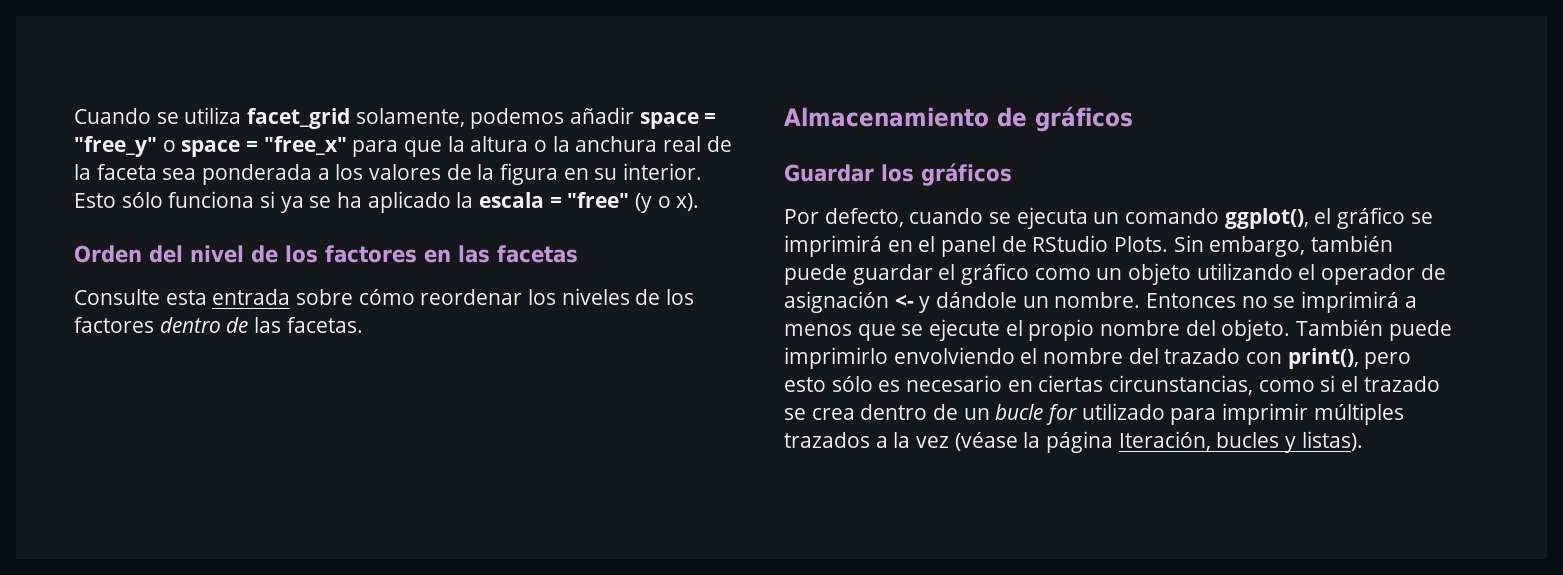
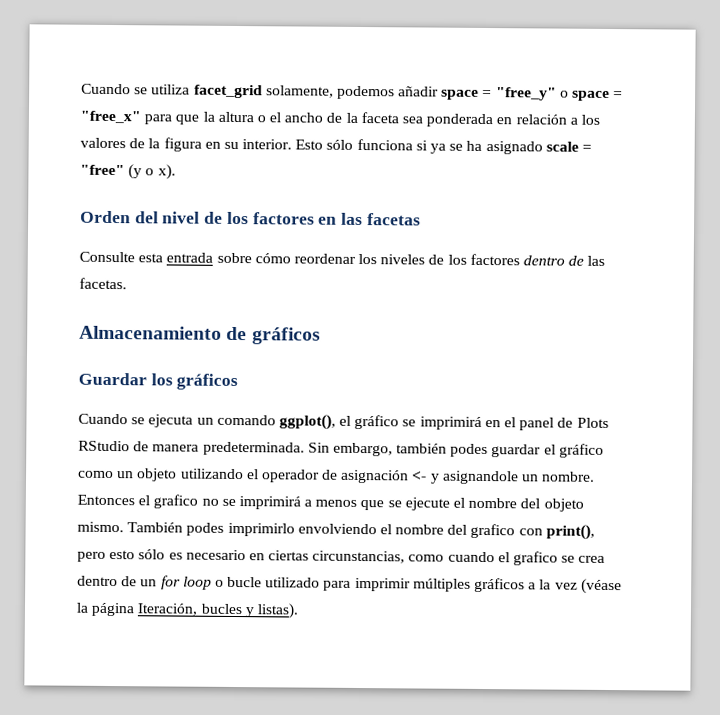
[552,136,702,152] la anchura real -> [269,112,324,123] el ancho
(313, 174) none -> [496,114,567,125] en relación
[367,191,545,213] aplicado la escala -> [485,141,579,155] asignado scale
[784,208,984,227] Por defecto, cuando -> [78,413,128,425] Cuando
[1032,235,1169,252] RStudio Plots. -> [576,417,609,428] [78,440,305,456] Plots RStudio de manera predeterminada.
[784,264,847,285] puede -> [450,443,489,458] podes
[936,292,1018,308] dándole -> [441,470,519,485] asignandole
(1237, 300) none -> [138,494,199,509] el grafico
[1028,319,1452,341] propio nombre del objeto. También puede -> [468,497,584,512] [77,521,225,536] nombre del objeto mismo. También podes
[1164,348,1241,364] trazado -> [470,523,516,539] grafico
[1320,375,1440,392] si el trazado -> [447,551,559,566] cuando el grafico
[995,404,1078,425] bucle for -> [160,575,263,590] for loop o bucle
[784,432,870,448] trazados -> [474,577,526,593] gráficos

